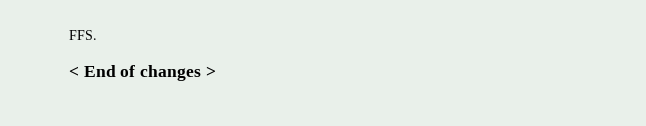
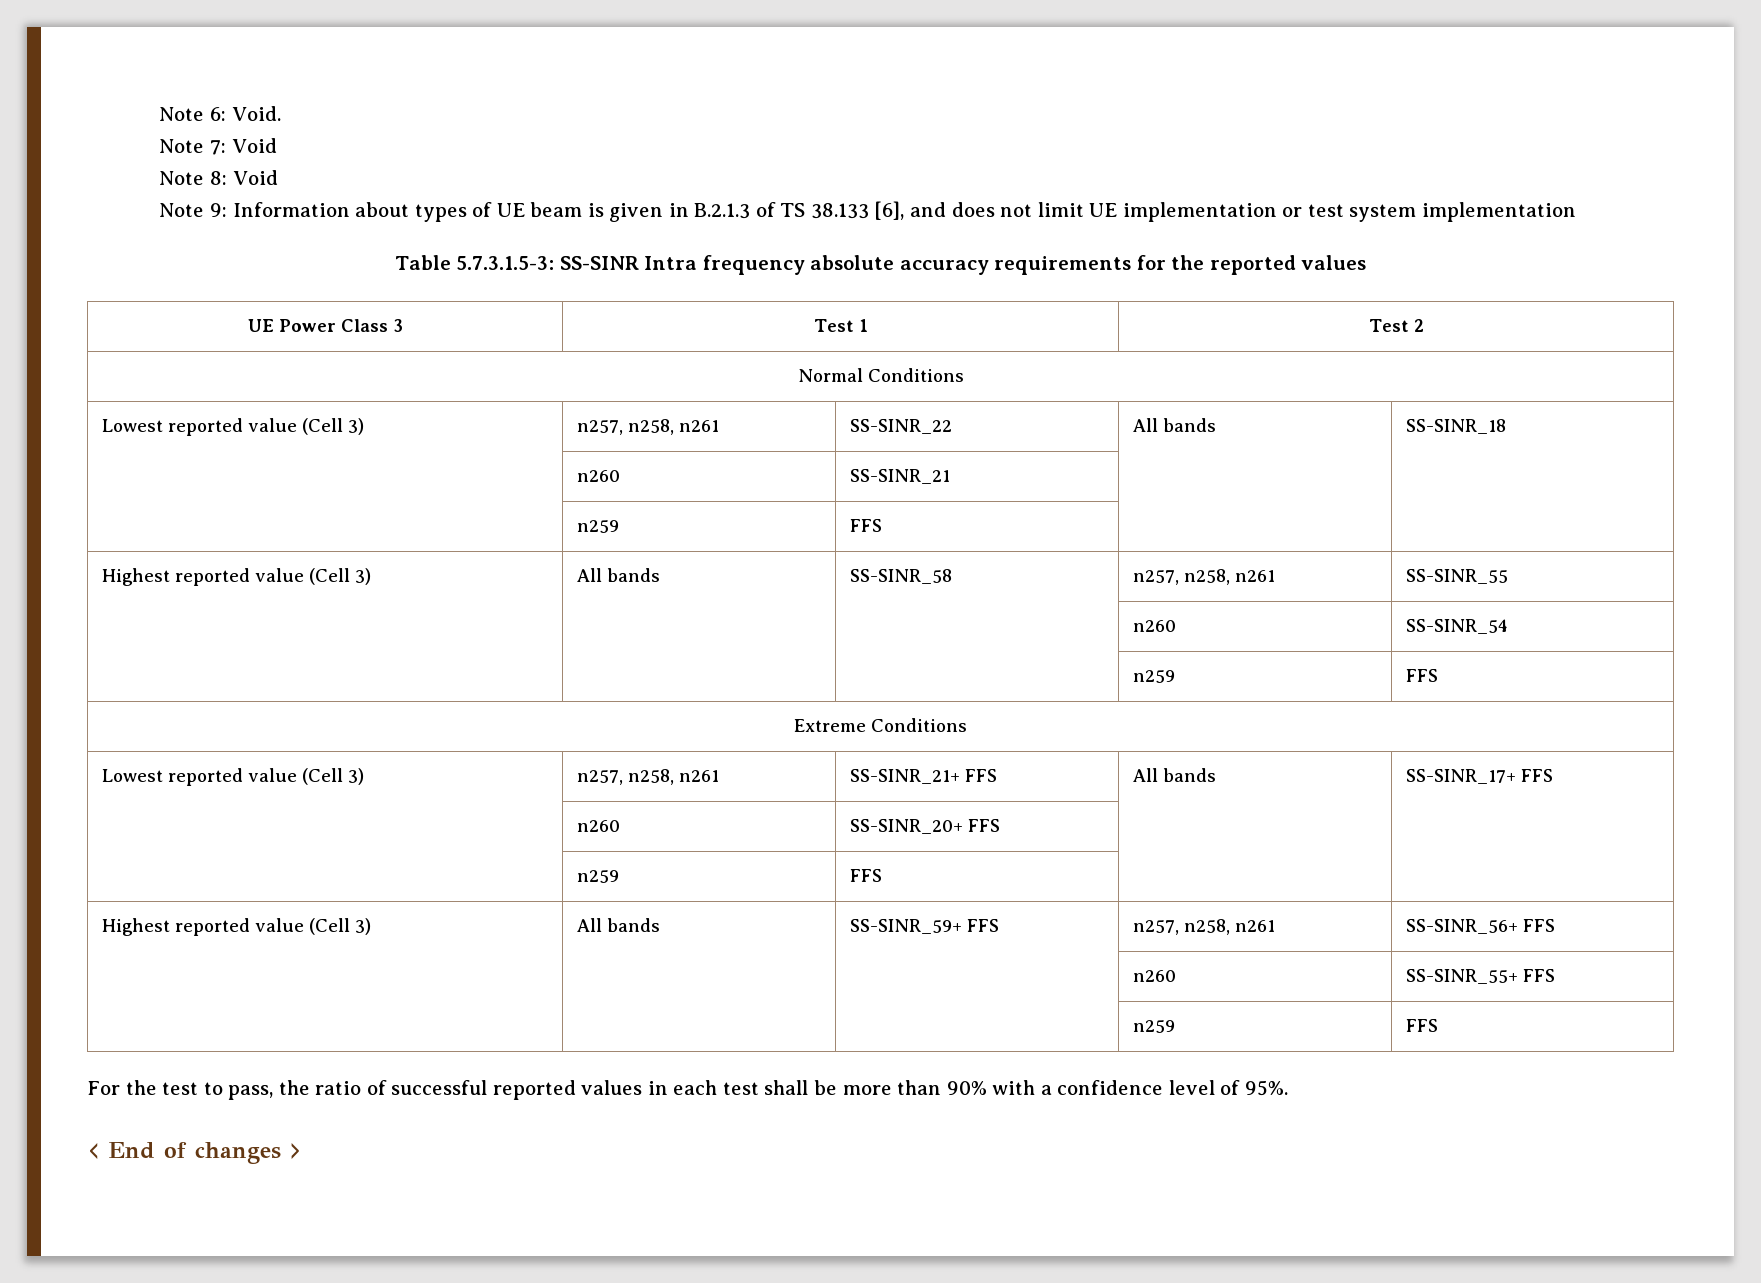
[69,30,97,40] FFS. -> [159,106,281,121] [159,138,277,155] [159,170,278,185] [159,201,1576,222] [394,255,1367,275] [247,319,403,332] [813,319,868,332] [1368,319,1424,332] [797,368,964,382] [101,418,364,436] [576,419,719,435] [849,419,952,434] [1132,418,1216,432] [1405,419,1506,434] [576,470,620,482] [849,469,950,484] [576,520,619,533] [849,519,882,532] [101,568,371,586] [576,568,660,582] [849,569,952,584] [1132,569,1275,585] [1405,569,1508,584] [1132,620,1176,632] [1405,619,1508,634] [1132,670,1175,683] [1405,669,1438,682] [794,718,967,732] [101,768,364,786] [576,769,719,785] [849,769,997,784] [1132,768,1216,782] [1405,769,1553,784] [576,820,620,832] [849,819,1000,834] [576,870,619,883] [849,869,882,882] [101,918,371,936] [576,918,660,932] [849,919,999,934] [1132,919,1275,935] [1405,919,1555,934] [1132,970,1176,982] [1405,969,1555,984] [1132,1020,1175,1033] [1405,1019,1438,1032] [87,1080,1288,1100] Note 6: Void. // Note 7: Void // Note 8: Void // Note 9: Information about types of UE beam is given in B.2.1.3 of TS 38.133 [6], and does not limit UE implementation or test system implementation // Table 5.7.3.1.5-3: SS-SINR Intra frequency absolute accuracy requirements for the reported values // UE Power Class 3 | Test 1 | Test 2 // Normal Conditions // Lowest reported value (Cell 3) | n257, n258, n261 | SS-SINR_22 | All bands | SS-SINR_18 // | n260 | SS-SINR_21 | | // | n259 | FFS | | // Highest reported value (Cell 3) | All bands | SS-SINR_58 | n257, n258, n261 | SS-SINR_55 // | | | n260 | SS-SINR_54 // | | | n259 | FFS // Extreme Conditions // Lowest reported value (Cell 3) | n257, n258, n261 | SS-SINR_21+ FFS | All bands | SS-SINR_17+ FFS // | n260 | SS-SINR_20+ FFS | | // | n259 | FFS | | // Highest reported value (Cell 3) | All bands | SS-SINR_59+ FFS | n257, n258, n261 | SS-SINR_56+ FFS // | | | n260 | SS-SINR_55+ FFS // | | | n259 | FFS // For the test to pass, the ratio of successful reported values in each test shall be more than 90% with a confidence level of 95%.

